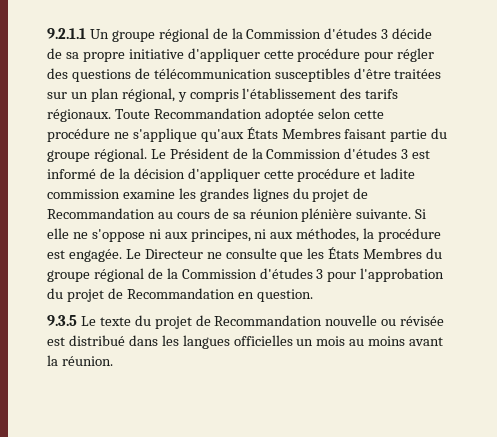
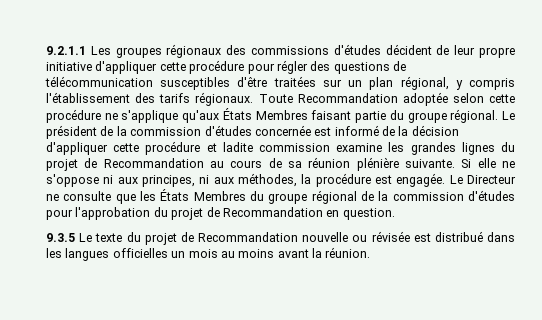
[89,28,433,42] [47,48,79,59] Un groupe régional de la Commission d'études 3 décide de sa -> [90,44,476,58] Les groupes régionaux des commissions d'études décident de leur
[169,148,409,159] Président de la Commission d'études 3 -> [46,125,311,139] président de la commission d'études concernée
[181,268,324,279] Commission d'études 3 -> [392,190,515,201] commission d'études

